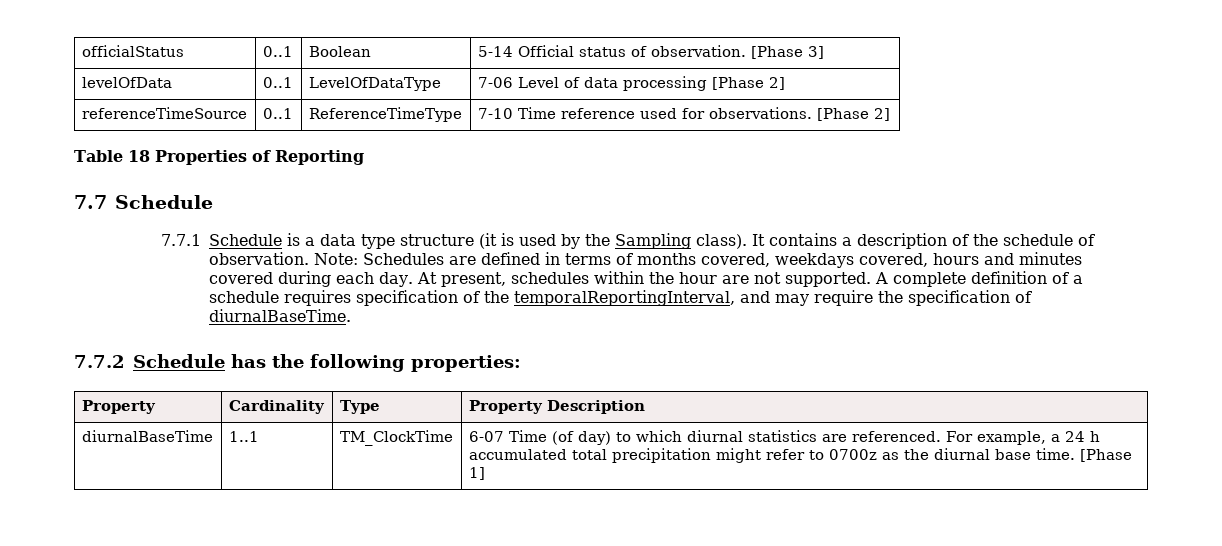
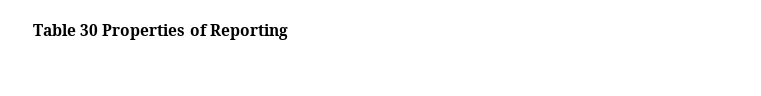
[81,45,184,57] [262,46,293,57] [308,46,371,57] [477,45,824,59] [81,77,172,88] [262,77,293,88] [308,77,441,91] [477,76,785,91] [81,107,247,119] [262,108,293,119] [308,107,462,122] [477,107,890,121] [74,150,364,165] [74,195,213,209] [160,233,1095,249] [208,252,1082,268] [208,271,1083,287] [208,290,1032,306] [208,309,351,322] [74,354,521,372] [81,400,156,414] [228,400,325,414] [339,400,380,414] [468,400,645,414] [81,430,213,442] [228,431,259,442] [339,430,453,446] [468,430,1100,445] [468,448,1132,463] [468,467,485,480] officialStatus | 0..1 | Boolean | 5-14 Official status of observation. [Phase 3] // levelOfData | 0..1 | LevelOfDataType | 7-06 Level of data processing [Phase 2] // referenceTimeSource | 0..1 | ReferenceTimeType | 7-10 Time reference used for observations. [Phase 2] // Table 18 Properties of Reporting // 7.7 Schedule // 7.7.1 Schedule is a data type structure (it is used by the Sampling class). It contains a description of the schedule of observation. Note: Schedules are defined in terms of months covered, weekdays covered, hours and minutes covered during each day. At present, schedules within the hour are not supported. A complete definition of a schedule requires specification of the temporalReportingInterval, and may require the specification of diurnalBaseTime. // 7.7.2 Schedule has the following properties: // Property | Cardinality | Type | Property Description // diurnalBaseTime | 1..1 | TM_ClockTime | 6-07 Time (of day) to which diurnal statistics are referenced. For example, a 24 h accumulated total precipitation might refer to 0700z as the diurnal base time. [Phase 1] -> [33,24,288,40] Table 30 Properties of Reporting

